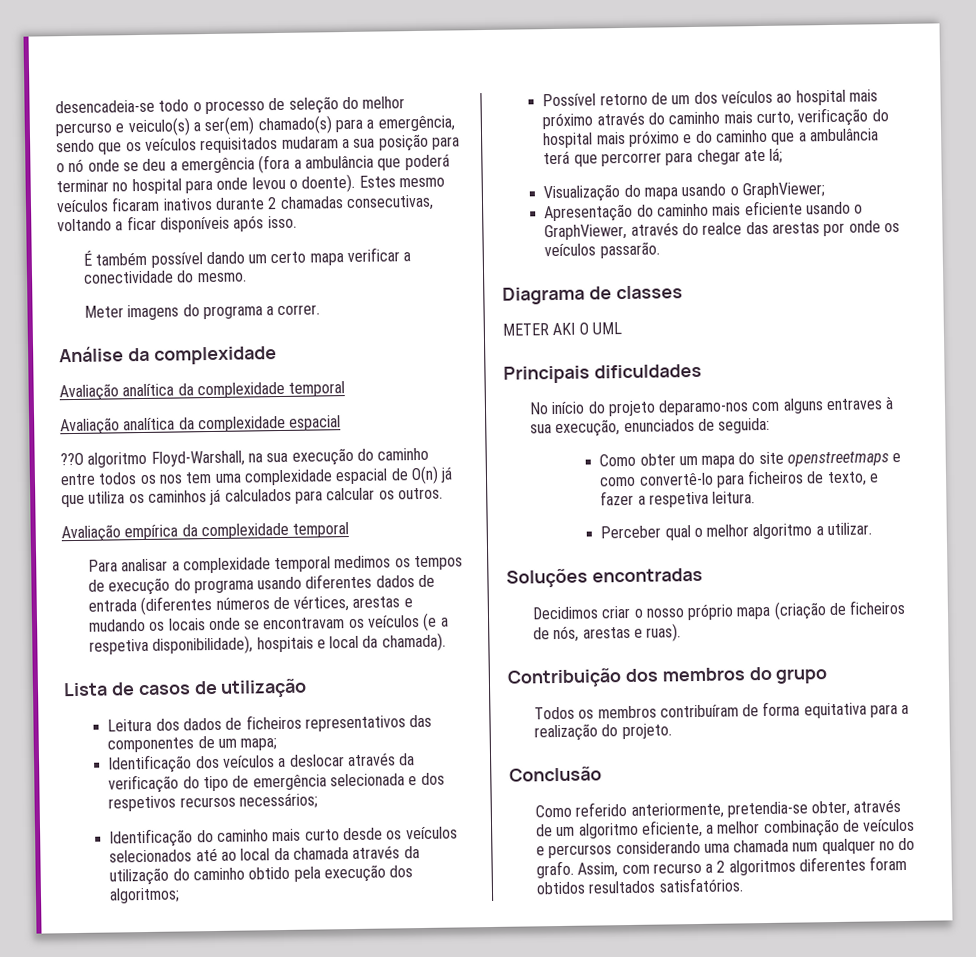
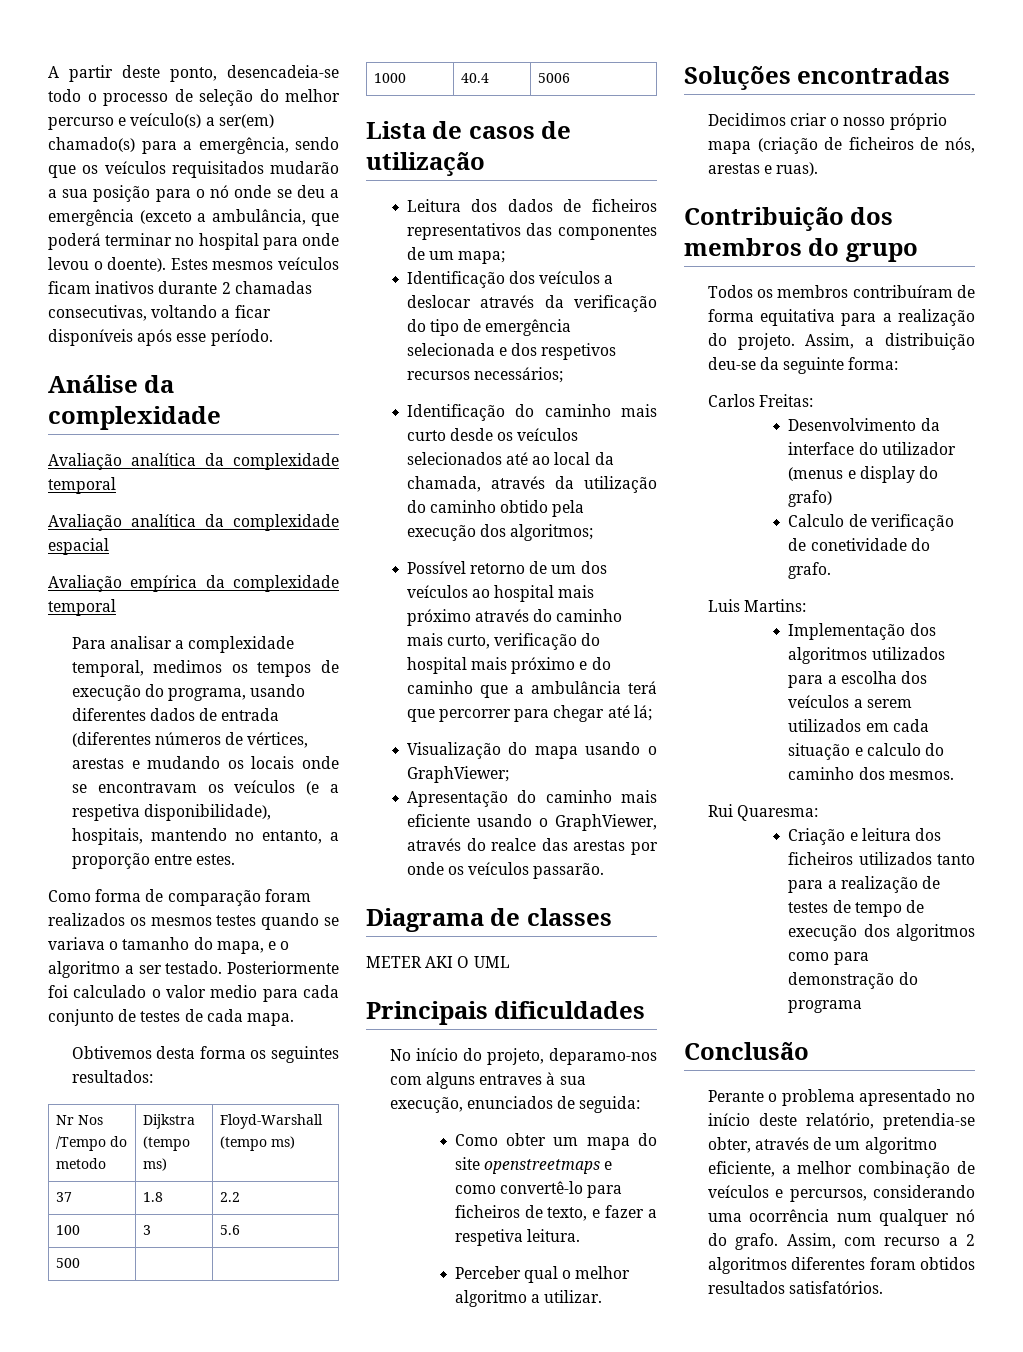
(55, 106) none -> [48,65,217,82] A partir deste ponto,
[127,117,190,137] veiculo(s) -> [130,113,202,128] veículo(s)
[281,136,339,149] mudaram -> [270,161,339,174] mudarão
[258,154,374,174] (fora a ambulância -> [139,209,306,225] (exceto a ambulância,
[398,177,445,188] [56,196,161,213] mesmo veículos ficaram -> [212,257,339,270] [48,281,91,294] mesmos veículos ficam
[267,215,297,229] [82,247,412,268] [82,270,247,284] [83,304,321,321] isso. // É também possível dando um certo mapa verificar a conectividade do mesmo. // Meter imagens do programa a correr. -> [176,329,273,346] esse período.
[60,447,430,468] [60,465,454,486] [61,487,443,508] // ??O algoritmo Floyd-Warshall, na sua execução do caminho entre todos os nos tem uma complexidade espacial de O(n) já que utiliza os caminhos já calculados para calcular os outros. -> (109, 546) none
[274,556,332,573] temporal -> [71,660,144,677] temporal,
[193,579,254,594] programa -> [168,688,247,701] programa,
[256,632,446,653] hospitais e local da chamada). -> [71,828,339,845] [71,853,236,869] [48,889,311,906] [48,913,340,930] [48,937,290,954] [48,961,339,978] [48,985,339,1002] [48,1009,294,1026] [71,1046,339,1063] [71,1070,153,1083] [56,1115,104,1125] [56,1136,128,1151] [56,1158,107,1169] [143,1114,196,1129] [143,1136,191,1151] [143,1158,168,1171] [220,1114,324,1129] [220,1136,296,1151] [56,1192,73,1202] [143,1192,164,1202] [220,1192,241,1202] [56,1225,81,1235] [143,1225,152,1235] [220,1225,241,1235] [56,1258,81,1268] [374,73,407,83] [461,73,490,83] [538,73,571,83] hospitais, mantendo no entanto, a proporção entre estes. // Como forma de comparação foram realizados os mesmos testes quando se variava o tamanho do mapa, e o algoritmo a ser testado. Posteriormente foi calculado o valor medio para cada conjunto de testes de cada mapa. // Obtivemos desta forma os seguintes resultados: // Nr Nos /Tempo do metodo | Dijkstra (tempo ms) | Floyd-Warshall (tempo ms) // 37 | 1.8 | 2.2 // 100 | 3 | 5.6 // 500 | | // 1000 | 40.4 | 5006
[293,847,350,860] chamada -> [406,476,481,492] chamada,
[744,149,767,162] ate -> [607,705,630,718] até
[607,400,656,417] projeto -> [486,1048,544,1065] projeto,
[509,766,602,782] [534,802,724,819] // Conclusão // Como referido anteriormente, -> [805,333,975,350] [707,357,899,374] [707,394,814,407] [788,418,940,431] [788,442,956,455] [788,466,938,483] [788,490,833,507] [788,514,954,531] [788,538,930,551] [788,562,832,579] [707,599,807,612] [788,623,936,640] [788,647,945,664] [788,671,927,688] [788,695,912,708] [788,719,929,732] [788,743,944,760] [788,767,954,780] [707,804,819,821] [788,828,941,845] [788,852,975,865] [788,876,940,893] [788,900,924,917] [788,924,975,941] [788,952,869,965] [788,972,918,989] [788,1000,863,1013] [684,1042,809,1060] [707,1089,975,1106] [707,1113,874,1129] Assim, a distribuição deu-se da seguinte forma: // Carlos Freitas: // Desenvolvimento da interface do utilizador (menus e display do grafo) // Calculo de verificação de conetividade do grafo. // Luis Martins: // Implementação dos algoritmos utilizados para a escolha dos veículos a serem utilizados em cada situação e calculo do caminho dos mesmos. // Rui Quaresma: // Criação e leitura dos ficheiros utilizados tanto para a realização de testes de tempo de execução dos algoritmos como para demonstração do programa // Conclusão // Perante o problema apresentado no início deste relatório,
[548,844,613,859] percursos -> [789,1189,867,1202] percursos,
[733,839,790,853] chamada -> [749,1209,830,1222] ocorrência
[879,841,896,851] no -> [956,1209,975,1222] nó

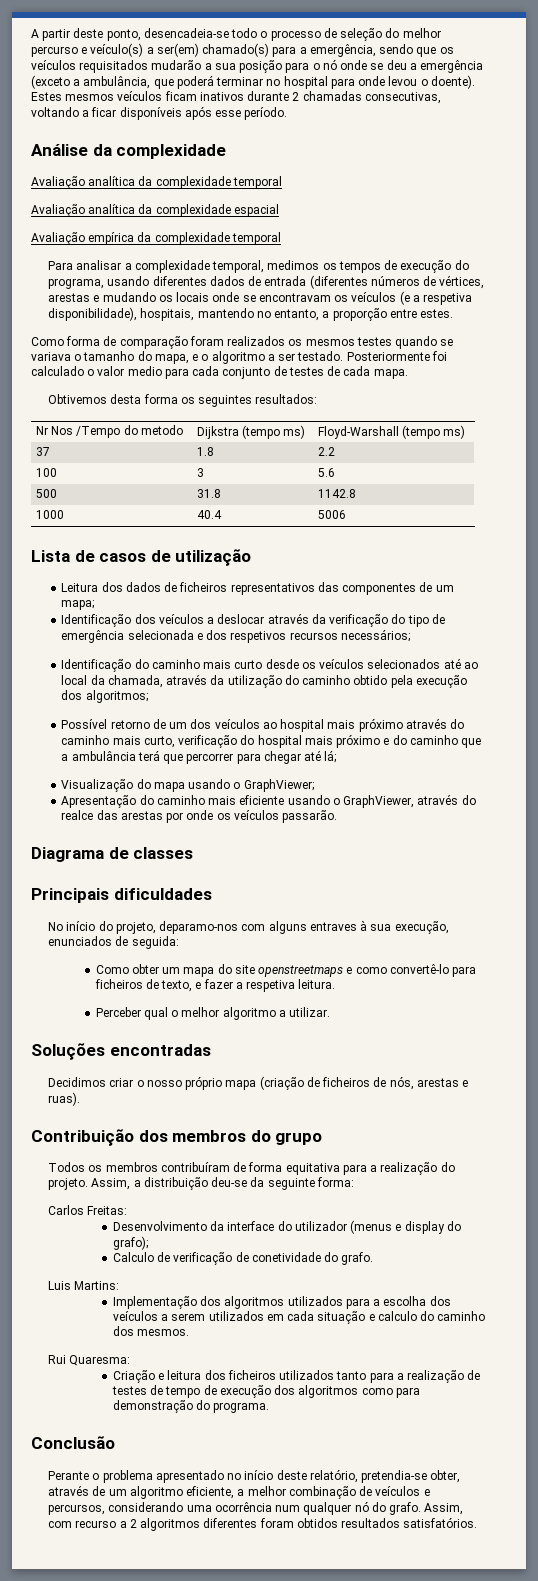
(81, 1263) | -> [196,489,221,498] [317,489,356,498] 31.8 | 1142.8
[366,956,510,968] // METER AKI O UML -> (194, 853) none
[788,490,833,507] grafo) -> [112,1236,148,1250] grafo);
[788,1000,863,1013] programa -> [213,1402,270,1413] programa.

